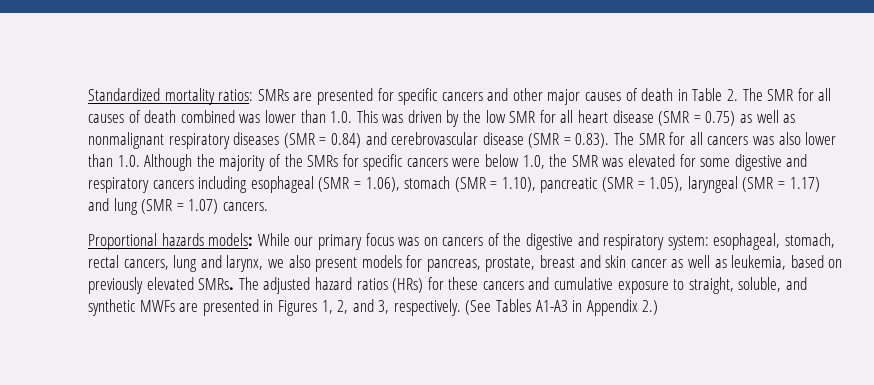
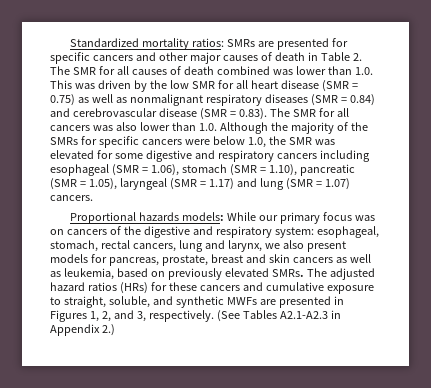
[630,259,667,268] cancer -> [292,257,333,263] cancers
[535,300,568,312] A1-A3 -> [279,311,328,319] A2.1-A2.3

